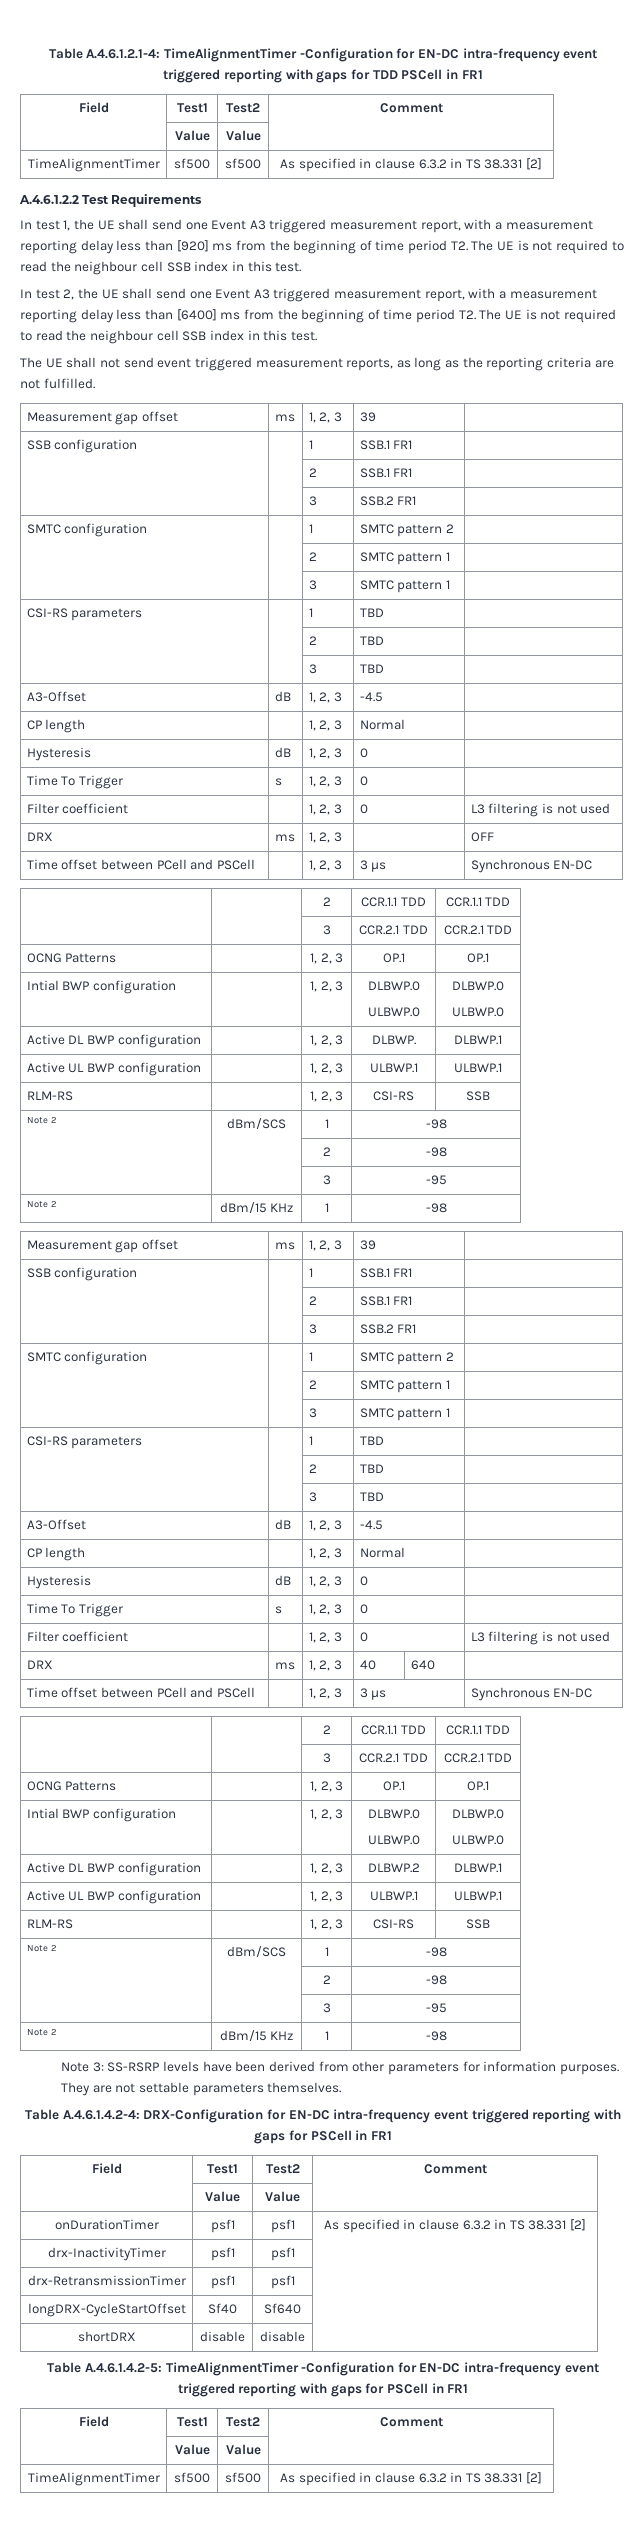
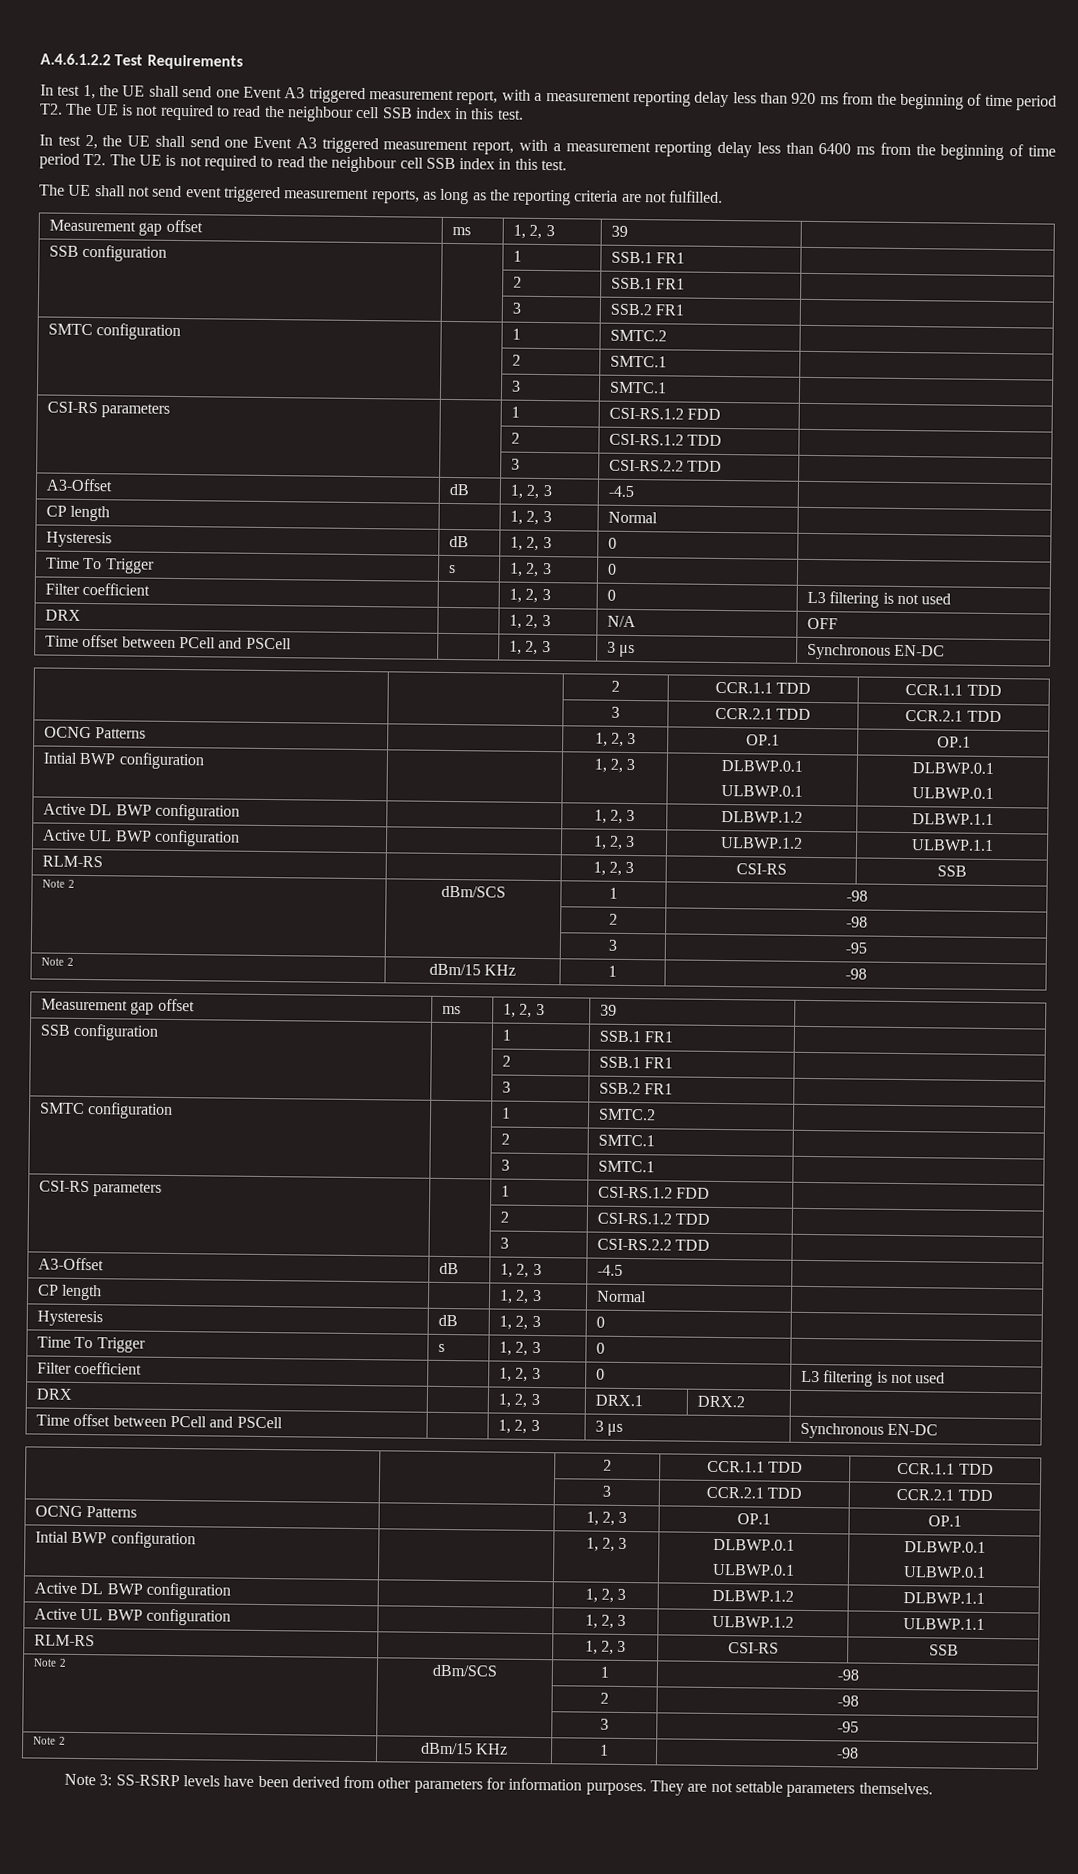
[48,48,598,62] [163,69,483,83] [78,102,109,113] [176,103,208,113] [226,103,260,113] [379,103,443,113] [174,130,210,141] [225,130,261,141] [27,158,160,172] [174,158,210,169] [225,158,261,169] [279,158,543,172] Table A.4.6.1.2.1-4: TimeAlignmentTimer -Configuration for EN-DC intra-frequency event triggered reporting with gaps for TDD PSCell in FR1 // Field | Test1 | Test2 | Comment // | Value | Value | // TimeAlignmentTimer | sf500 | sf500 | As specified in clause 6.3.2 in TS 38.331 [2] // -> (40, 59) none
[176,240,209,252] [920] -> [791,92,817,104] 920
[176,309,217,321] [6400] -> [818,143,852,155] 6400
[359,524,455,537] [308,552,317,561] [359,552,451,565] [308,580,317,590] [359,580,451,593] [26,608,143,621] [308,608,313,617] [359,608,384,617] [308,636,317,645] [359,636,384,645] [308,664,317,674] [359,664,384,673] SMTC pattern 2 | // | | 2 | SMTC pattern 1 | // | | 3 | SMTC pattern 1 | // CSI-RS parameters | | 1 | TBD | // | | 2 | TBD | // | | 3 | TBD -> [609,329,667,342] [511,354,521,366] [609,355,667,368] [510,380,521,392] [608,381,667,394] [46,401,171,418] [510,406,520,418] [608,407,722,420] [510,432,520,444] [608,433,723,446] [510,458,520,470] [608,459,723,472] SMTC.2 | // | | 2 | SMTC.1 | // | | 3 | SMTC.1 | // CSI-RS parameters | | 1 | CSI-RS.1.2 FDD | // | | 2 | CSI-RS.1.2 TDD | // | | 3 | CSI-RS.2.2 TDD
[274,834,295,842] [308,832,343,843] ms | 1, 2, 3 | -> [508,614,551,629] [606,615,636,628] | 1, 2, 3 | N/A
[367,981,420,991] [367,1007,420,1017] [452,981,504,991] [452,1007,504,1017] [26,1034,201,1048] [309,1035,344,1046] [371,1035,416,1045] [454,1035,502,1045] [26,1062,201,1076] [309,1063,344,1074] [369,1063,418,1073] [454,1063,502,1073] DLBWP.0 // ULBWP.0 | DLBWP.0 // ULBWP.0 // Active DL BWP configuration | | 1, 2, 3 | DLBWP. | DLBWP.1 // Active UL BWP configuration | | 1, 2, 3 | ULBWP.1 | ULBWP.1 -> [721,760,803,772] [721,784,803,797] [911,762,994,774] [911,787,994,799] [42,803,240,821] [593,809,636,824] [721,810,803,823] [911,813,994,825] [42,829,240,847] [592,835,636,850] [720,836,803,849] [910,839,994,851] DLBWP.0.1 // ULBWP.0.1 | DLBWP.0.1 // ULBWP.0.1 // Active DL BWP configuration | | 1, 2, 3 | DLBWP.1.2 | DLBWP.1.1 // Active UL BWP configuration | | 1, 2, 3 | ULBWP.1.2 | ULBWP.1.1
[359,1352,455,1365] [308,1380,317,1389] [359,1380,451,1393] [308,1408,317,1418] [359,1408,451,1421] [26,1436,143,1449] [308,1436,313,1445] [359,1436,384,1445] [308,1464,317,1473] [359,1464,384,1473] [308,1492,317,1502] [359,1492,384,1501] SMTC pattern 2 | // | | 2 | SMTC pattern 1 | // | | 3 | SMTC pattern 1 | // CSI-RS parameters | | 1 | TBD | // | | 2 | TBD | // | | 3 | TBD -> [597,1108,656,1121] [500,1133,510,1145] [597,1134,655,1147] [500,1159,510,1171] [597,1160,655,1173] [38,1180,163,1197] [500,1185,510,1197] [597,1186,711,1199] [499,1211,509,1223] [596,1212,711,1225] [499,1237,509,1249] [596,1238,711,1251] SMTC.2 | // | | 2 | SMTC.1 | // | | 3 | SMTC.1 | // CSI-RS parameters | | 1 | CSI-RS.1.2 FDD | // | | 2 | CSI-RS.1.2 TDD | // | | 3 | CSI-RS.2.2 TDD
[274,1662,295,1670] [308,1660,343,1671] [359,1660,376,1670] [410,1660,435,1670] ms | 1, 2, 3 | 40 | 640 -> [497,1393,540,1408] [594,1394,643,1407] [696,1395,745,1408] | 1, 2, 3 | DRX.1 | DRX.2
[367,1809,420,1819] [367,1835,420,1845] [452,1809,504,1819] [452,1835,504,1845] [26,1862,201,1876] [309,1863,344,1874] [367,1863,420,1873] [454,1863,502,1873] [26,1890,201,1904] [309,1891,344,1902] [369,1891,418,1901] [454,1891,502,1901] DLBWP.0 // ULBWP.0 | DLBWP.0 // ULBWP.0 // Active DL BWP configuration | | 1, 2, 3 | DLBWP.2 | DLBWP.1 // Active UL BWP configuration | | 1, 2, 3 | ULBWP.1 | ULBWP.1 -> [713,1538,795,1551] [712,1563,795,1576] [903,1541,986,1553] [902,1566,986,1578] [33,1582,231,1600] [584,1588,627,1603] [712,1589,794,1602] [902,1592,985,1604] [33,1608,231,1626] [584,1614,627,1629] [712,1615,794,1628] [902,1618,985,1630] DLBWP.0.1 // ULBWP.0.1 | DLBWP.0.1 // ULBWP.0.1 // Active DL BWP configuration | | 1, 2, 3 | DLBWP.1.2 | DLBWP.1.1 // Active UL BWP configuration | | 1, 2, 3 | ULBWP.1.2 | ULBWP.1.1
[25,2109,621,2123] [254,2130,392,2144] [91,2163,122,2174] [207,2164,238,2174] [265,2164,300,2174] [423,2164,487,2174] [205,2191,240,2202] [265,2191,300,2202] [54,2219,159,2230] [210,2219,235,2233] [270,2219,295,2233] [323,2219,587,2233] [47,2247,166,2261] [210,2247,235,2261] [270,2247,295,2261] [27,2275,186,2286] [210,2275,235,2289] [270,2275,295,2289] [27,2303,186,2317] [208,2303,237,2314] [264,2303,301,2314] [77,2331,136,2342] [200,2331,245,2342] [260,2331,305,2342] [47,2362,599,2376] [177,2383,469,2397] [78,2416,109,2427] [176,2417,208,2427] [226,2417,260,2427] [379,2417,443,2427] [174,2444,210,2455] [225,2444,261,2455] [27,2472,160,2486] [174,2472,210,2483] [225,2472,261,2483] [279,2472,543,2486] // Table A.4.6.1.4.2-4: DRX-Configuration for EN-DC intra-frequency event triggered reporting with gaps for PSCell in FR1 // Field | Test1 | Test2 | Comment // | Value | Value | // onDurationTimer | psf1 | psf1 | As specified in clause 6.3.2 in TS 38.331 [2] // drx-InactivityTimer | psf1 | psf1 | // drx-RetransmissionTimer | psf1 | psf1 | // longDRX-CycleStartOffset | Sf40 | Sf640 | // shortDRX | disable | disable | // Table A.4.6.1.4.2-5: TimeAlignmentTimer -Configuration for EN-DC intra-frequency event triggered reporting with gaps for PSCell in FR1 // Field | Test1 | Test2 | Comment // | Value | Value | // TimeAlignmentTimer | sf500 | sf500 | As specified in clause 6.3.2 in TS 38.331 [2] -> (933, 1788) none

